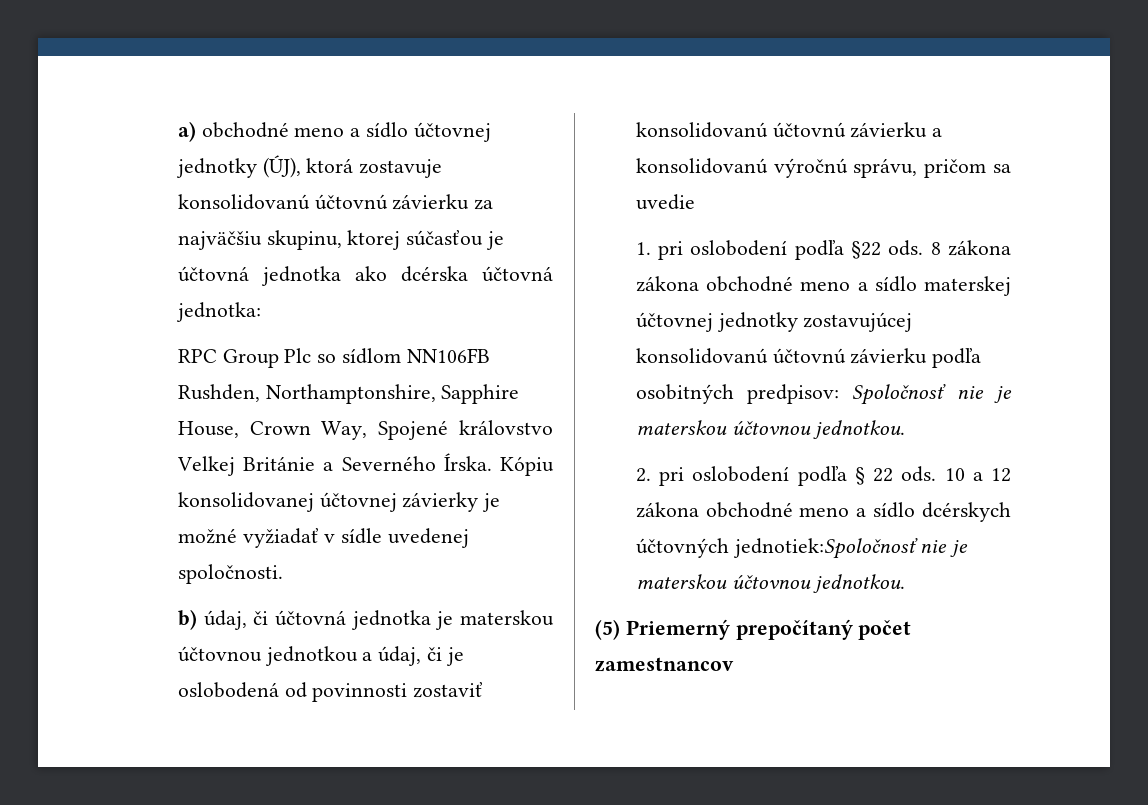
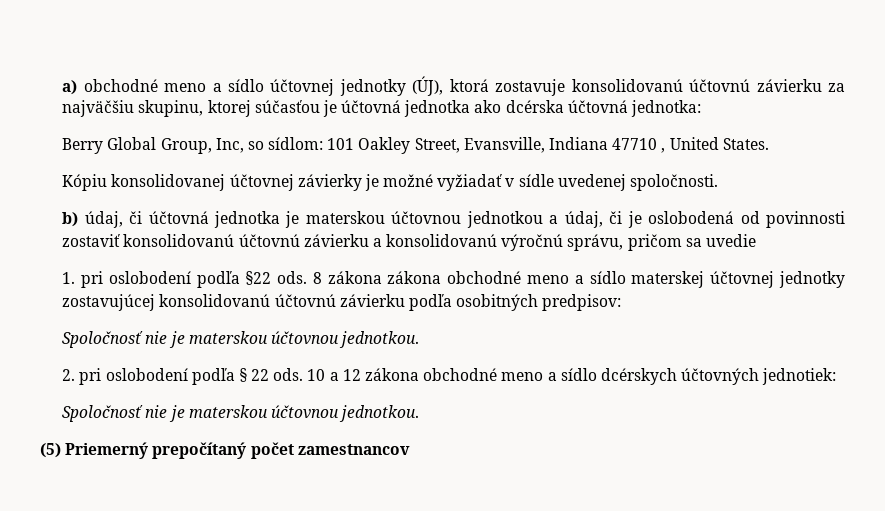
[177,348,490,368] [177,384,520,404] [177,420,553,440] [176,453,492,476] RPC Group Plc so sídlom NN106FB Rushden, Northamptonshire, Sapphire House, Crown Way, Spojené královstvo Velkej Británie a Severného Írska. -> [62,137,769,154] Berry Global Group, Inc, so sídlom: 101 Oakley Street, Evansville, Indiana 47710 , United States. //
(840, 394) none -> (622, 302) //
[732,538,918,559] jednotiek:Spoločnosť -> [762,368,837,385] [62,405,144,422] jednotiek: // Spoločnosť

